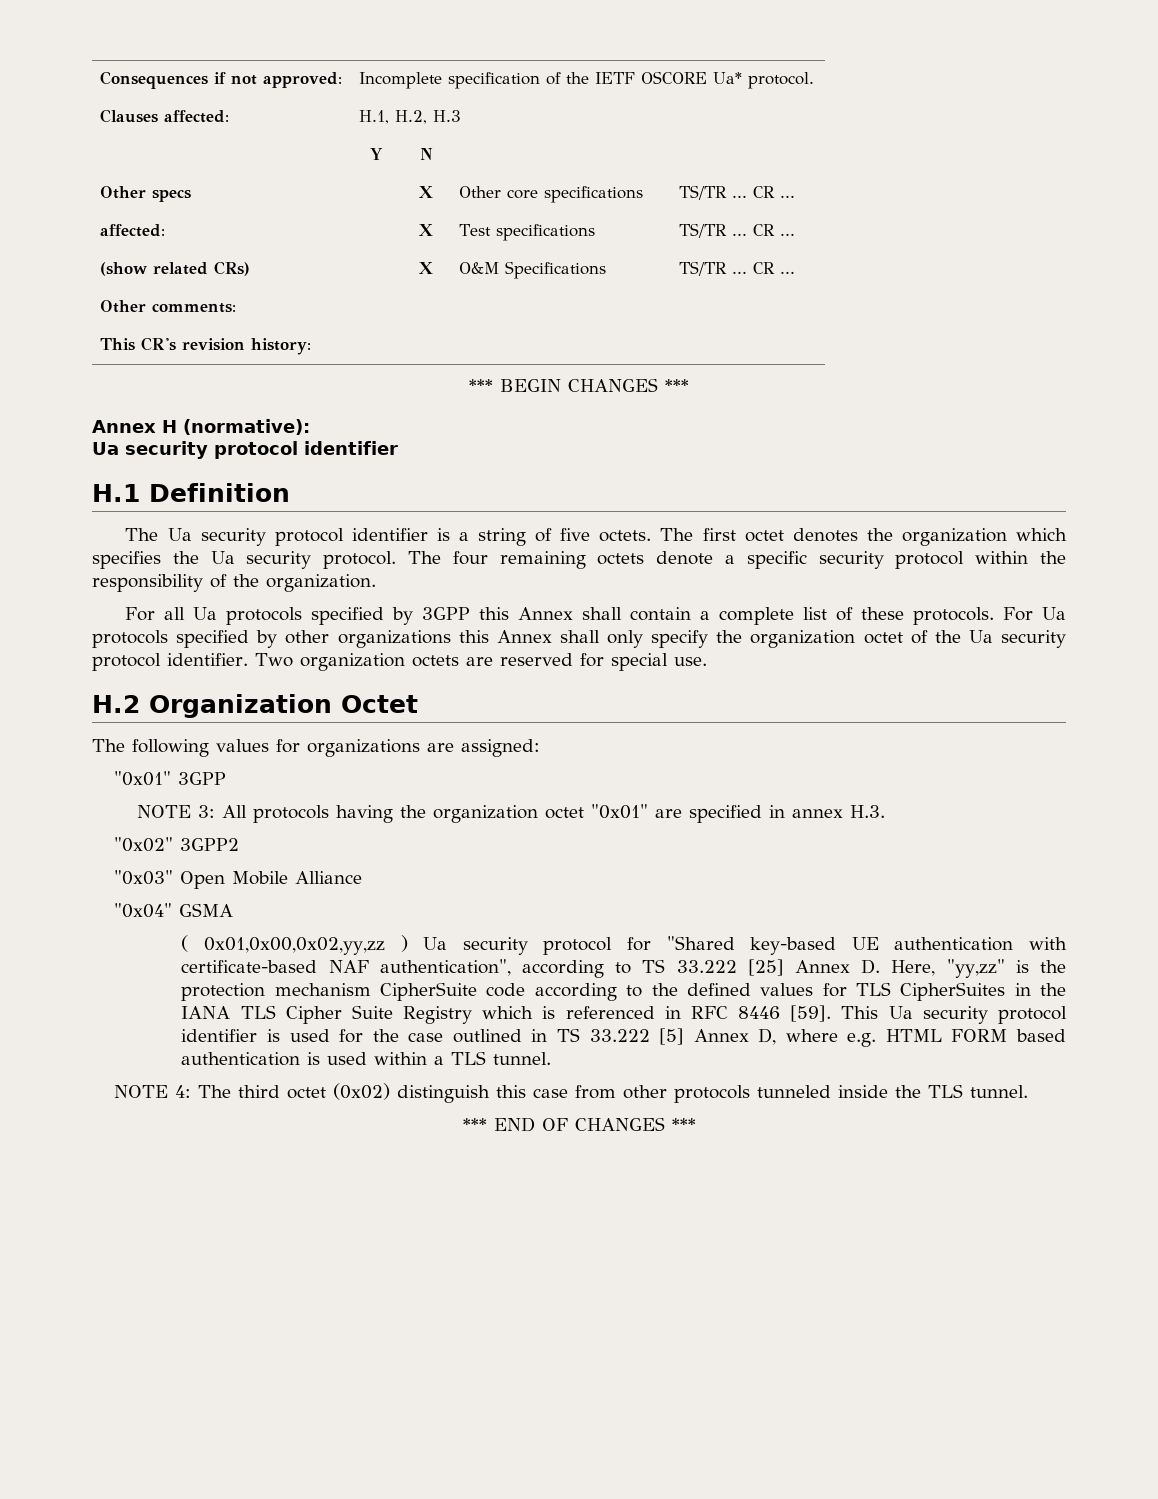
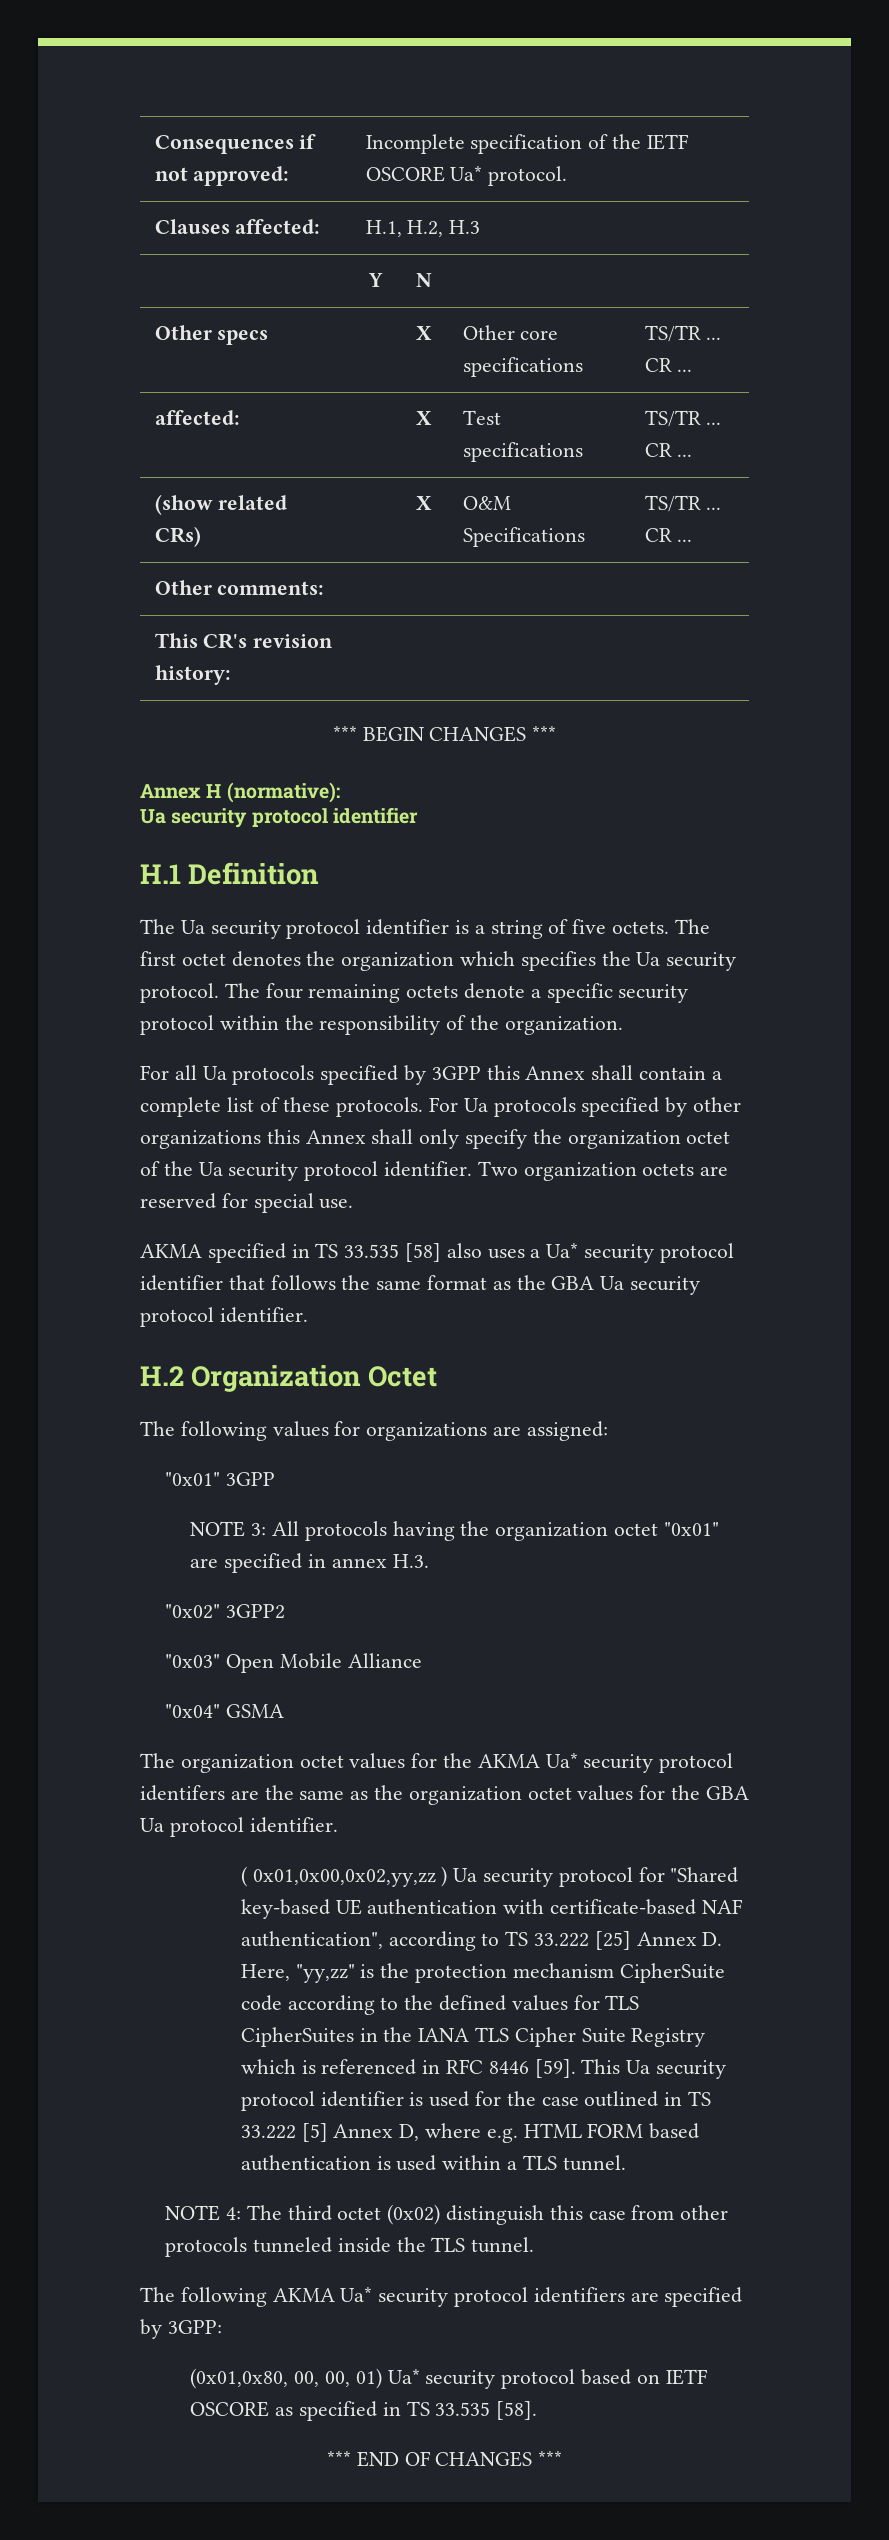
(707, 661) none -> [140,1243,734,1263] [140,1275,701,1295] [140,1307,308,1327] // AKMA specified in TS 33.535 [58] also uses a Ua* security protocol identifier that follows the same format as the GBA Ua security protocol identifier.
(234, 910) none -> [140,1753,734,1773] [140,1785,749,1805] [140,1817,338,1837] // The organization octet values for the AKMA Ua* security protocol identifers are the same as the organization octet values for the GBA Ua protocol identifier.
(1029, 1091) none -> [140,2287,743,2307] [140,2319,222,2339] [190,2368,708,2389] [190,2401,538,2421] // The following AKMA Ua* security protocol identifiers are specified by 3GPP: // (0x01,0x80, 00, 00, 01) Ua* security protocol based on IETF OSCORE as specified in TS 33.535 [58].

